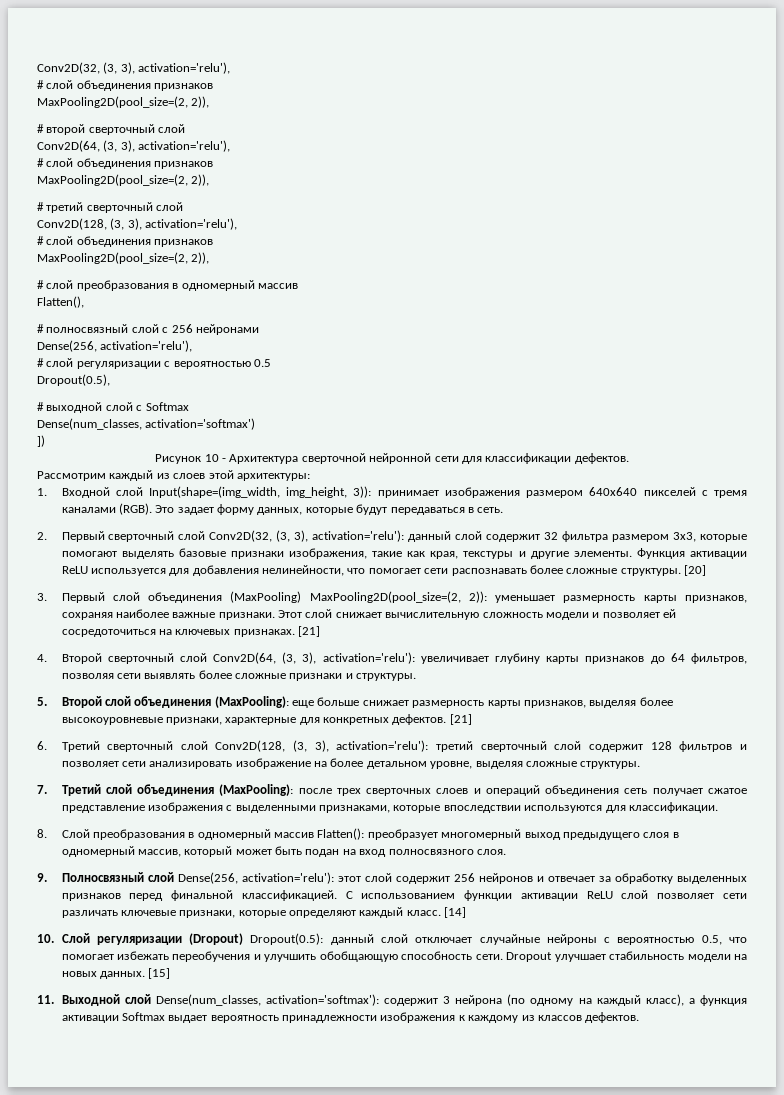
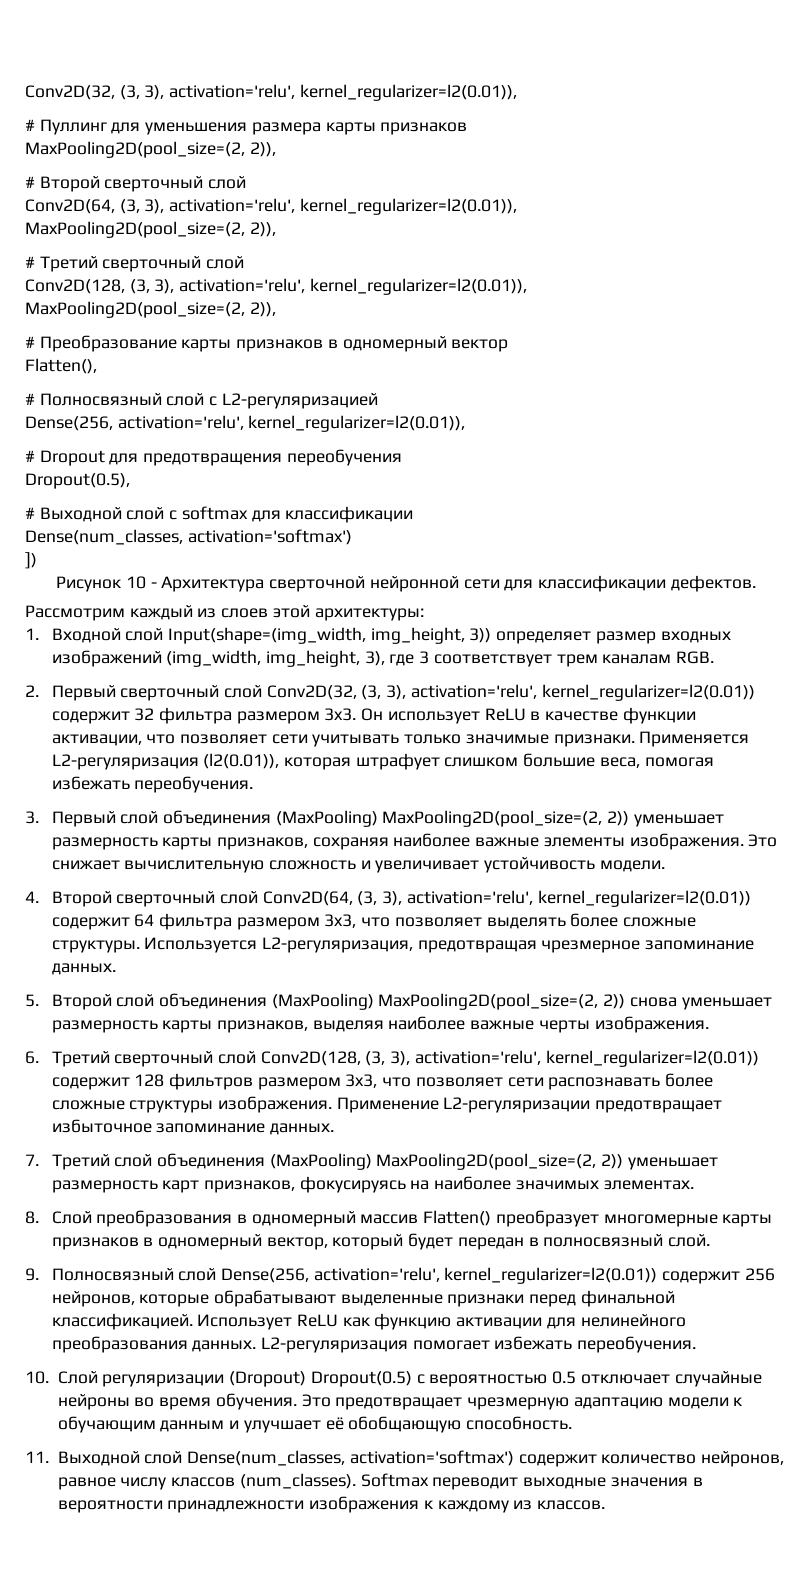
[37,62,231,74] [37,80,214,91] [37,96,210,108] [37,124,86,135] Conv2D(32, (3, 3), activation='relu'), // # слой объединения признаков // MaxPooling2D(pool_size=(2, 2)), // # второй -> [25,84,517,101] [25,119,468,135] [25,141,276,158] [25,176,100,192] Conv2D(32, (3, 3), activation='relu', kernel_regularizer=l2(0.01)), // # Пуллинг для уменьшения размера карты признаков // MaxPooling2D(pool_size=(2, 2)), // # Второй
[138,140,231,152] [37,158,214,169] [37,174,210,186] [37,202,84,213] activation='relu'), // # слой объединения признаков // MaxPooling2D(pool_size=(2, 2)), // # третий -> [169,198,517,215] [25,221,276,238] [25,256,98,272] activation='relu', kernel_regularizer=l2(0.01)), // MaxPooling2D(pool_size=(2, 2)), // # Третий
[145,218,238,230] [37,236,214,247] [37,252,210,264] [37,280,298,291] activation='relu'), // # слой объединения признаков // MaxPooling2D(pool_size=(2, 2)), // # слой преобразования в одномерный массив -> [179,278,527,295] [25,301,276,318] [25,335,509,352] activation='relu', kernel_regularizer=l2(0.01)), // MaxPooling2D(pool_size=(2, 2)), // # Преобразование карты признаков в одномерный вектор
[46,324,259,335] [37,340,193,352] [37,358,271,369] полносвязный слой с 256 нейронами // Dense(256, activation='relu'), // # слой регуляризации с вероятностью 0.5 -> [39,393,378,409] [25,415,466,432] [25,449,402,466] Полносвязный слой с L2-регуляризацией // Dense(256, activation='relu', kernel_regularizer=l2(0.01)), // # Dropout для предотвращения переобучения
[46,402,189,413] выходной слой с Softmax -> [39,506,414,523] Выходной слой с softmax для классификации
[353,486,747,498] [61,503,504,515] 3)): принимает изображения размером 640x640 пикселей с тремя каналами (RGB). Это задает форму данных, которые будут передаваться в сеть. -> [469,628,731,644] [51,650,715,667] 3)) определяет размер входных изображений (img_width, img_height, 3), где 3 соответствует трем каналам RGB.
[312,530,483,542] activation='relu'): данный слой -> [410,684,755,701] activation='relu', kernel_regularizer=l2(0.01))
[673,532,748,542] [61,548,748,559] [61,565,707,576] 3x3, которые помогают выделять базовые признаки изображения, такие как края, текстуры и другие элементы. Функция активации ReLU используется для добавления нелинейности, что помогает сети распознавать более сложные структуры. [20] -> [324,707,696,724] [51,731,750,747] [51,753,714,770] [51,776,254,793] 3x3. Он использует ReLU в качестве функции активации, что позволяет сети учитывать только значимые признаки. Применяется L2-регуляризация (l2(0.01)), которая штрафует слишком большие веса, помогая избежать переобучения.
[468,591,487,603] 2)): -> [607,811,630,826] 2))
[218,609,677,620] [61,626,321,637] признаки. Этот слой снижает вычислительную сложность модели и позволяет ей сосредоточиться на ключевых признаках. [21] -> [543,833,778,850] [51,857,665,873] элементы изображения. Это снижает вычислительную сложность и увеличивает устойчивость модели.
[322,652,747,664] [61,670,417,681] [37,696,673,708] [61,714,472,725] activation='relu'): увеличивает глубину карты признаков до 64 фильтров, позволяя сети выявлять более сложные признаки и структуры. // 5. Второй слой объединения (MaxPooling): еще больше снижает размерность карты признаков, выделяя более высокоуровневые признаки, характерные для конкретных дефектов. [21] -> [406,890,751,907] [51,913,697,930] [51,937,755,953] [51,963,116,975] [25,993,772,1010] [51,1016,709,1033] activation='relu', kernel_regularizer=l2(0.01)) содержит 64 фильтра размером 3x3, что позволяет выделять более сложные структуры. Используется L2-регуляризация, предотвращая чрезмерное запоминание данных. // 5. Второй слой объединения (MaxPooling) MaxPooling2D(pool_size=(2, 2)) снова уменьшает размерность карты признаков, выделяя наиболее важные черты изображения.
[336,740,747,752] [61,758,641,769] [37,784,747,796] [61,802,718,813] activation='relu'): третий сверточный слой содержит 128 фильтров и позволяет сети анализировать изображение на более детальном уровне, выделяя сложные структуры. // 7. Третий слой объединения (MaxPooling): после трех сверточных слоев и операций объединения сеть получает сжатое представление изображения с выделенными признаками, которые впоследствии используются для классификации. -> [414,1050,759,1067] [51,1073,714,1090] [51,1096,723,1113] [51,1119,334,1135] [25,1153,718,1170] [51,1176,694,1193] activation='relu', kernel_regularizer=l2(0.01)) содержит 128 фильтров размером 3x3, что позволяет сети распознавать более сложные структуры изображения. Применение L2-регуляризации предотвращает избыточное запоминание данных. // 7. Третий слой объединения (MaxPooling) MaxPooling2D(pool_size=(2, 2)) уменьшает размерность карт признаков, фокусируясь на наиболее значимых элементах.
[317,828,679,840] [61,846,506,857] [37,872,747,884] [61,890,748,901] [61,907,467,918] [37,933,748,945] [61,951,748,962] [61,968,171,979] [37,994,748,1006] [61,1012,279,1023] Flatten(): преобразует многомерный выход предыдущего слоя в одномерный массив, который может быть подан на вход полносвязного слоя. // 9. Полносвязный слой Dense(256, activation='relu'): этот слой содержит 256 нейронов и отвечает за обработку выделенных признаков перед финальной классификацией. С использованием функции активации ReLU слой позволяет сети различать ключевые признаки, которые определяют каждый класс. [14] // 10. Слой регуляризации (Dropout) Dropout(0.5): данный слой отключает случайные нейроны с вероятностью 0.5, что помогает избежать переобучения и улучшить обобщающую способность сети. Dropout улучшает стабильность модели на новых данных. [15] // 11. Выходной слой Dense(num_classes, activation='softmax'): содержит 3 нейрона (по одному на каждый класс), а функция активации Softmax выдает вероятность -> [423,1210,773,1227] [51,1233,711,1250] [25,1267,775,1284] [51,1290,675,1307] [51,1313,686,1330] [51,1336,697,1353] [25,1371,762,1387] [57,1393,744,1410] [57,1416,573,1433] [25,1450,785,1467] [57,1473,703,1490] [57,1500,163,1513] Flatten() преобразует многомерные карты признаков в одномерный вектор, который будет передан в полносвязный слой. // 9. Полносвязный слой Dense(256, activation='relu', kernel_regularizer=l2(0.01)) содержит 256 нейронов, которые обрабатывают выделенные признаки перед финальной классификацией. Использует ReLU как функцию активации для нелинейного преобразования данных. L2-регуляризация помогает избежать переобучения. // 10. Слой регуляризации (Dropout) Dropout(0.5) с вероятностью 0.5 отключает случайные нейроны во время обучения. Это предотвращает чрезмерную адаптацию модели к обучающим данным и улучшает её обобщающую способность. // 11. Выходной слой Dense(num_classes, activation='softmax') содержит количество нейронов, равное числу классов (num_classes). Softmax переводит выходные значения в вероятности
[537,1012,640,1023] классов дефектов. -> [537,1500,606,1510] классов.

